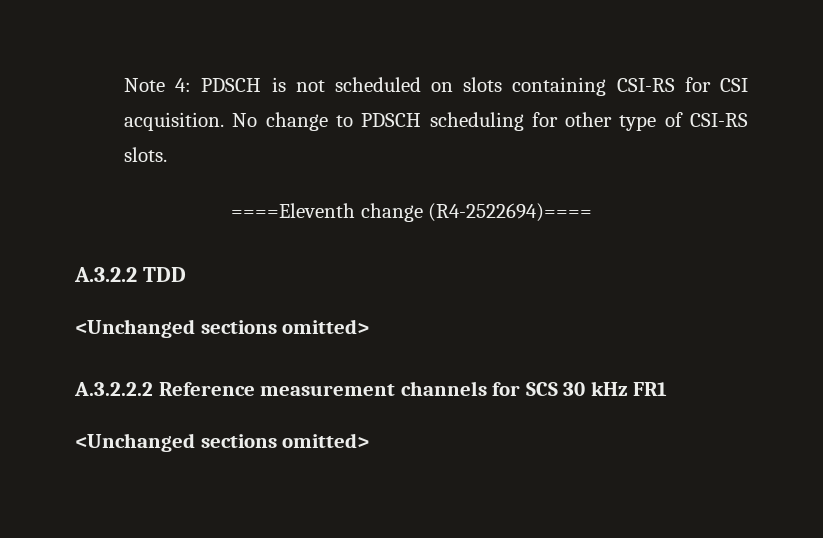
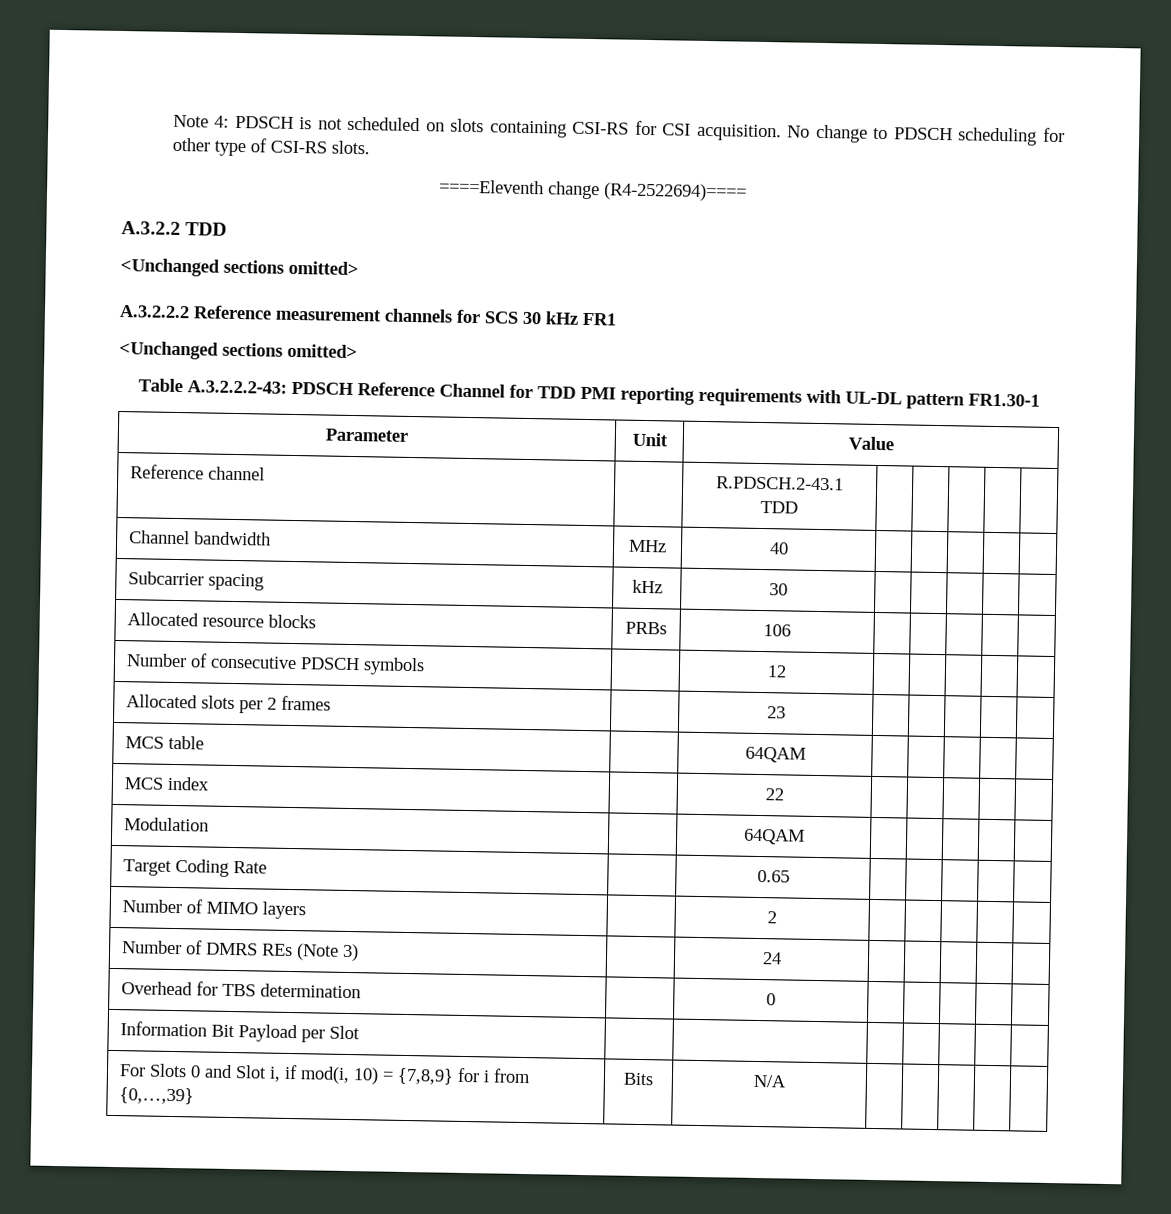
(370, 440) none -> [138,378,1040,410] [325,428,409,442] [631,432,668,447] [847,436,894,451] [130,464,266,481] [716,476,844,491] [760,500,798,514] [129,530,272,546] [628,539,667,553] [768,542,789,555] [128,571,265,591] [631,579,663,594] [768,583,788,596] [127,612,317,629] [625,621,667,635] [763,624,791,637] [126,653,426,676] [766,665,787,678] [126,694,332,714] [766,706,786,719] [125,735,205,750] [744,746,806,763] [124,776,211,791] [764,788,784,801] [124,817,210,832] [742,828,805,845] [123,859,268,877] [756,869,790,883] [122,899,307,920] [767,911,777,924] [122,940,360,962] [761,952,782,965] [121,981,362,999] [766,993,776,1006] [120,1021,361,1043] [119,1063,532,1085] [119,1087,195,1105] [623,1072,654,1086] [753,1074,787,1088] // Table A.3.2.2.2-43: PDSCH Reference Channel for TDD PMI reporting requirements with UL-DL pattern FR1.30-1 // Parameter | Unit | Value // Reference channel | | R.PDSCH.2-43.1 TDD | | | | | // Channel bandwidth | MHz | 40 | | | | | // Subcarrier spacing | kHz | 30 | | | | | // Allocated resource blocks | PRBs | 106 | | | | | // Number of consecutive PDSCH symbols | | 12 | | | | | // Allocated slots per 2 frames | | 23 | | | | | // MCS table | | 64QAM | | | | | // MCS index | | 22 | | | | | // Modulation | | 64QAM | | | | | // Target Coding Rate | | 0.65 | | | | | // Number of MIMO layers | | 2 | | | | | // Number of DMRS REs (Note 3) | | 24 | | | | | // Overhead for TBS determination | | 0 | | | | | // Information Bit Payload per Slot | | | | | | | // For Slots 0 and Slot i, if mod(i, 10) = {7,8,9} for i from {0,…,39} | Bits | N/A | | | | |

